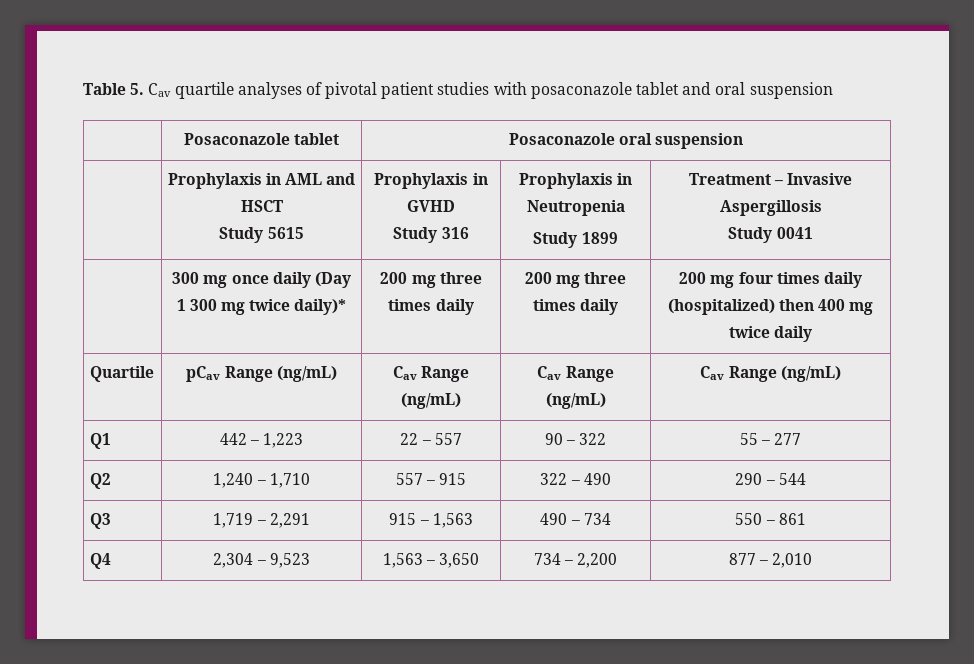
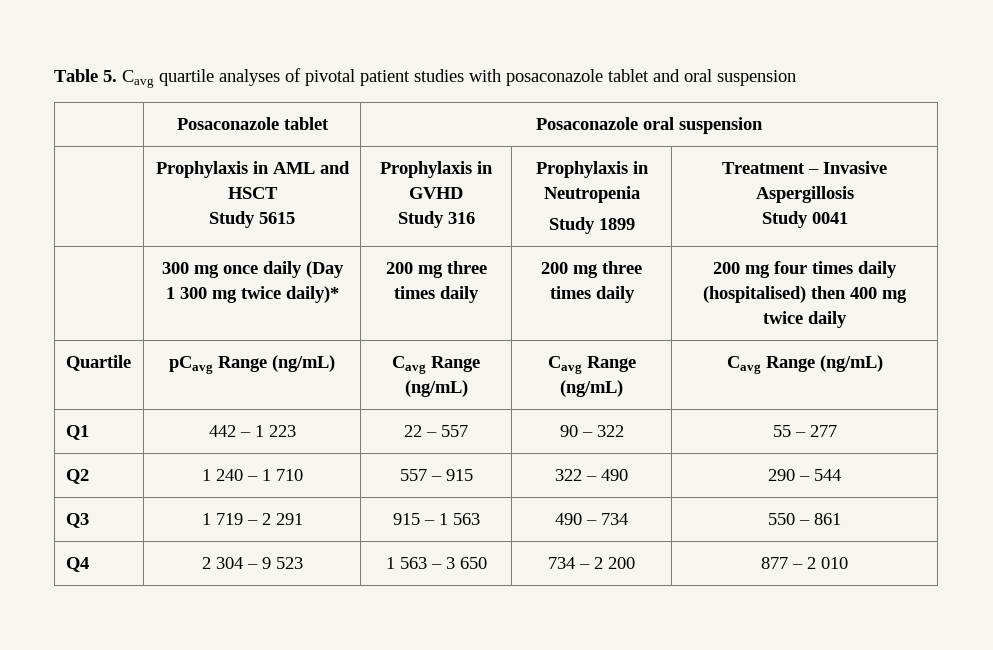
[148,83,172,97] Cav -> [122,70,154,88] Cavg
[667,299,775,315] (hospitalized) -> [703,286,806,303] (hospitalised)
[186,366,337,382] [392,366,470,382] [401,393,461,409] [537,366,614,382] [545,393,606,409] [700,366,725,380] pCav Range (ng/mL) | Cav Range (ng/mL) | Cav Range (ng/mL) | Cav -> [169,355,335,374] [392,356,480,374] [404,380,468,397] [547,356,636,374] [560,380,623,397] [726,356,761,374] pCavg Range (ng/mL) | Cavg Range (ng/mL) | Cavg Range (ng/mL) | Cavg
[263,433,304,448] 1,223 -> [254,425,296,437] 1 223
[213,473,310,488] 1,240 – 1,710 -> [201,469,303,481] 1 240 – 1 710
[213,513,310,528] 1,719 – 2,291 -> [201,513,303,525] 1 719 – 2 291
[432,513,473,528] 1,563 -> [438,513,480,525] 1 563
[213,553,310,568] [382,553,480,568] 2,304 – 9,523 | 1,563 – 3,650 -> [201,557,303,569] [385,557,487,569] 2 304 – 9 523 | 1 563 – 3 650
[577,553,618,568] 2,200 -> [594,557,635,569] 2 200
[772,553,813,568] 2,010 -> [807,557,848,569] 2 010

